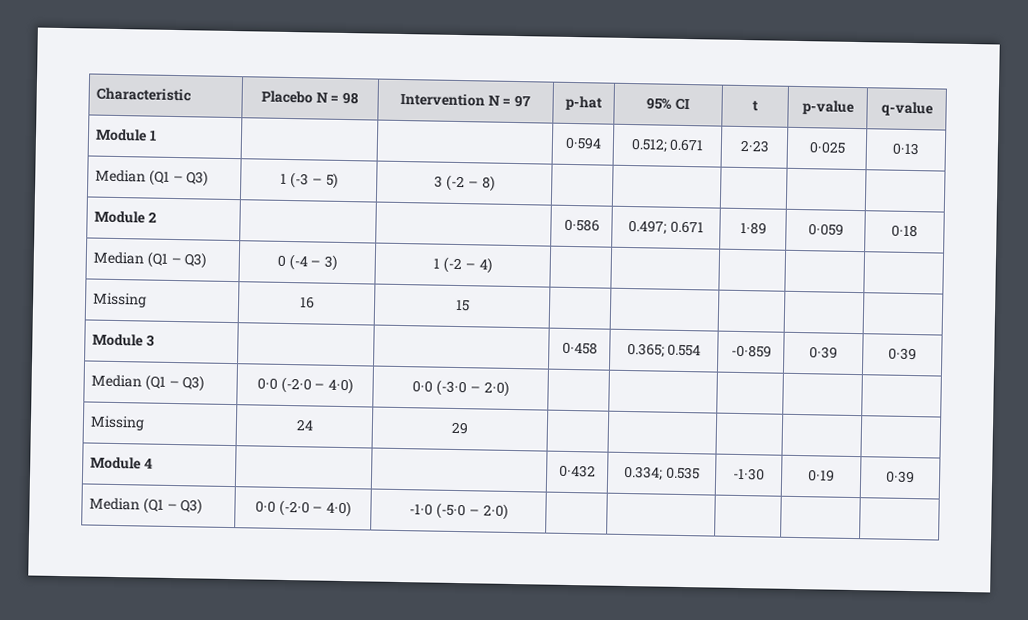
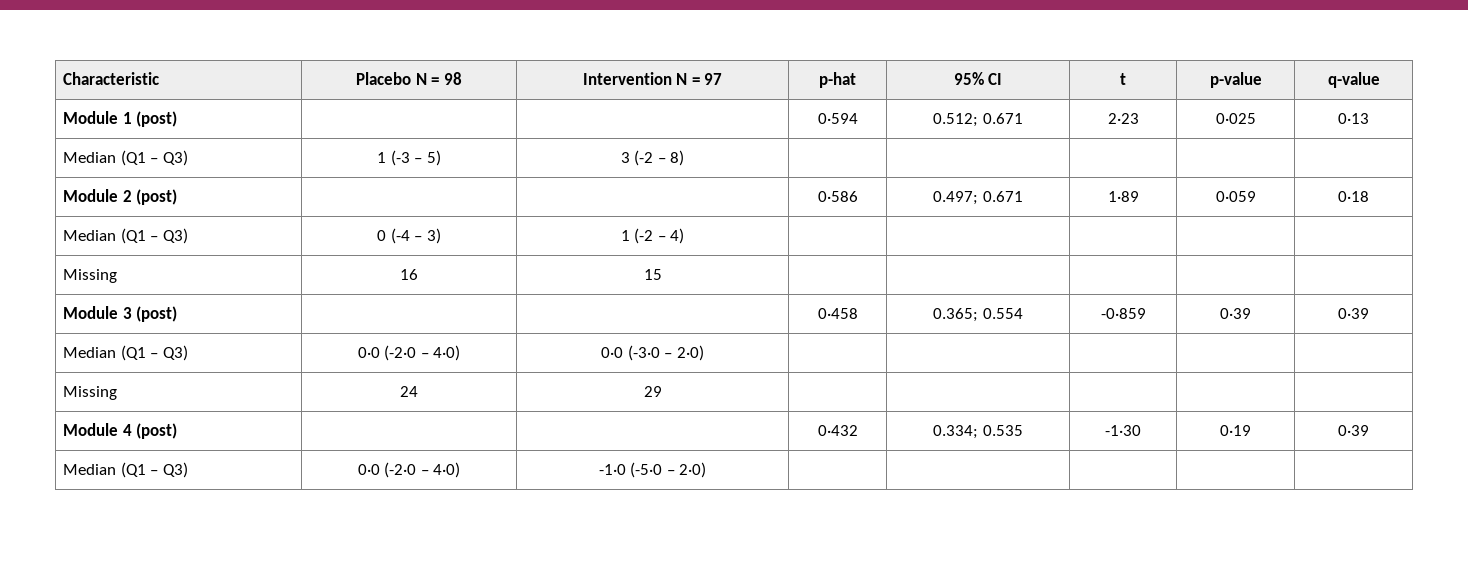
(157, 135) none -> [136,111,178,127] (post)
(157, 217) none -> [136,189,178,205] (post)
(155, 340) none -> [136,306,178,322] (post)
(153, 463) none -> [136,423,178,439] (post)

